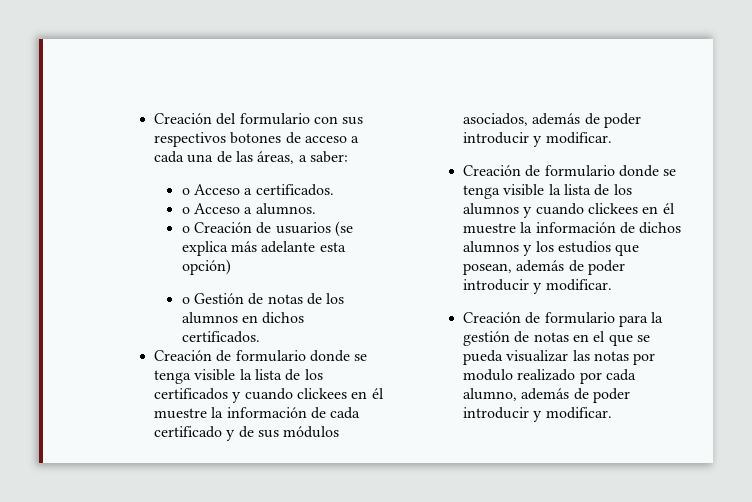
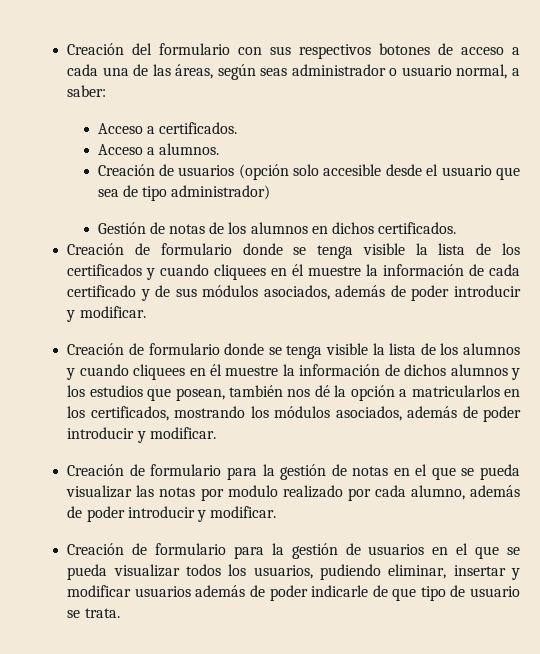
(295, 157) none -> [217,64,508,80] según seas administrador o usuario normal,
[181,188,190,195] o -> (107, 91) none
[181,207,190,214] o -> (237, 128) none
[181,226,190,233] o -> (219, 149) none
[334,221,353,237] [181,241,346,256] [181,259,231,275] [181,297,190,304] (se explica más adelante esta opción) // o -> [238,164,521,180] [97,185,271,201] (opción solo accesible desde el usuario que sea de tipo administrador) //
[297,388,348,399] clickees -> [214,264,267,280] cliquees
[588,203,639,214] clickees -> [133,364,186,380] cliquees
(513, 269) none -> [229,385,521,401] [67,406,402,421] también nos dé la opción a matricularlos en los certificados, mostrando los módulos asociados,
(612, 413) none -> [67,543,520,559] [67,564,520,580] [67,585,520,601] [67,608,120,618] // Creación de formulario para la gestión de usuarios en el que se pueda visualizar todos los usuarios, pudiendo eliminar, insertar y modificar usuarios además de poder indicarle de que tipo de usuario se trata.

